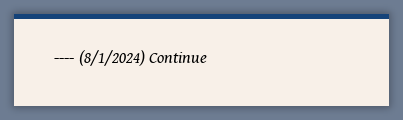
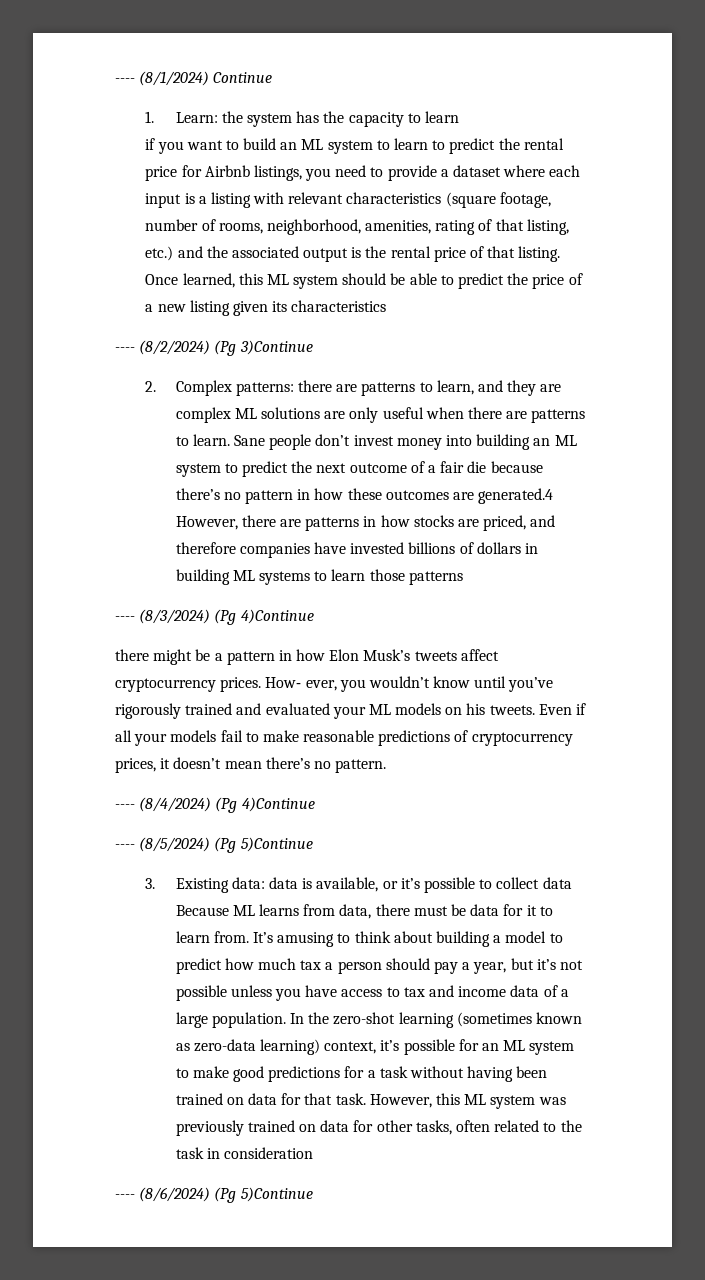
(208, 57) none -> [145,111,460,127] [145,138,564,154] [145,165,581,181] [145,192,551,208] [145,219,569,235] [145,246,561,262] [145,273,583,289] [145,300,387,316] [115,340,313,356] [145,380,562,396] [175,407,586,423] [175,434,577,450] [175,461,543,477] [175,488,554,504] [175,515,556,531] [175,542,539,558] [175,569,463,585] [115,609,314,625] [115,649,499,665] [115,676,554,692] [115,703,587,719] [115,730,573,746] [115,757,387,773] [115,797,315,813] [115,837,313,853] [145,877,572,893] [175,904,553,919] [175,931,563,947] [175,958,583,974] [175,985,569,1001] [175,1012,583,1028] [175,1039,575,1055] [175,1066,548,1082] [175,1093,566,1109] [175,1120,582,1136] [175,1147,314,1159] [115,1187,313,1203] // 1. Learn: the system has the capacity to learn // if you want to build an ML system to learn to predict the rental price for Airbnb listings, you need to provide a dataset where each input is a listing with relevant characteristics (square footage, number of rooms, neighborhood, amenities, rating of that listing, etc.) and the associated output is the rental price of that listing. Once learned, this ML system should be able to predict the price of a new listing given its characteristics // ---- (8/2/2024) (Pg 3)Continue // 2. Complex patterns: there are patterns to learn, and they are complex ML solutions are only useful when there are patterns to learn. Sane people don’t invest money into building an ML system to predict the next outcome of a fair die because there’s no pattern in how these outcomes are generated.4 However, there are patterns in how stocks are priced, and therefore companies have invested billions of dollars in building ML systems to learn those patterns // ---- (8/3/2024) (Pg 4)Continue // there might be a pattern in how Elon Musk’s tweets affect cryptocurrency prices. How‐ ever, you wouldn’t know until you’ve rigorously trained and evaluated your ML models on his tweets. Even if all your models fail to make reasonable predictions of cryptocurrency prices, it doesn’t mean there’s no pattern. // ---- (8/4/2024) (Pg 4)Continue // ---- (8/5/2024) (Pg 5)Continue // 3. Existing data: data is available, or it’s possible to collect data Because ML learns from data, there must be data for it to learn from. It’s amusing to think about building a model to predict how much tax a person should pay a year, but it’s not possible unless you have access to tax and income data of a large population. In the zero-shot learning (sometimes known as zero-data learning) context, it’s possible for an ML system to make good predictions for a task without having been trained on data for that task. However, this ML system was previously trained on data for other tasks, often related to the task in consideration // ---- (8/6/2024) (Pg 5)Continue

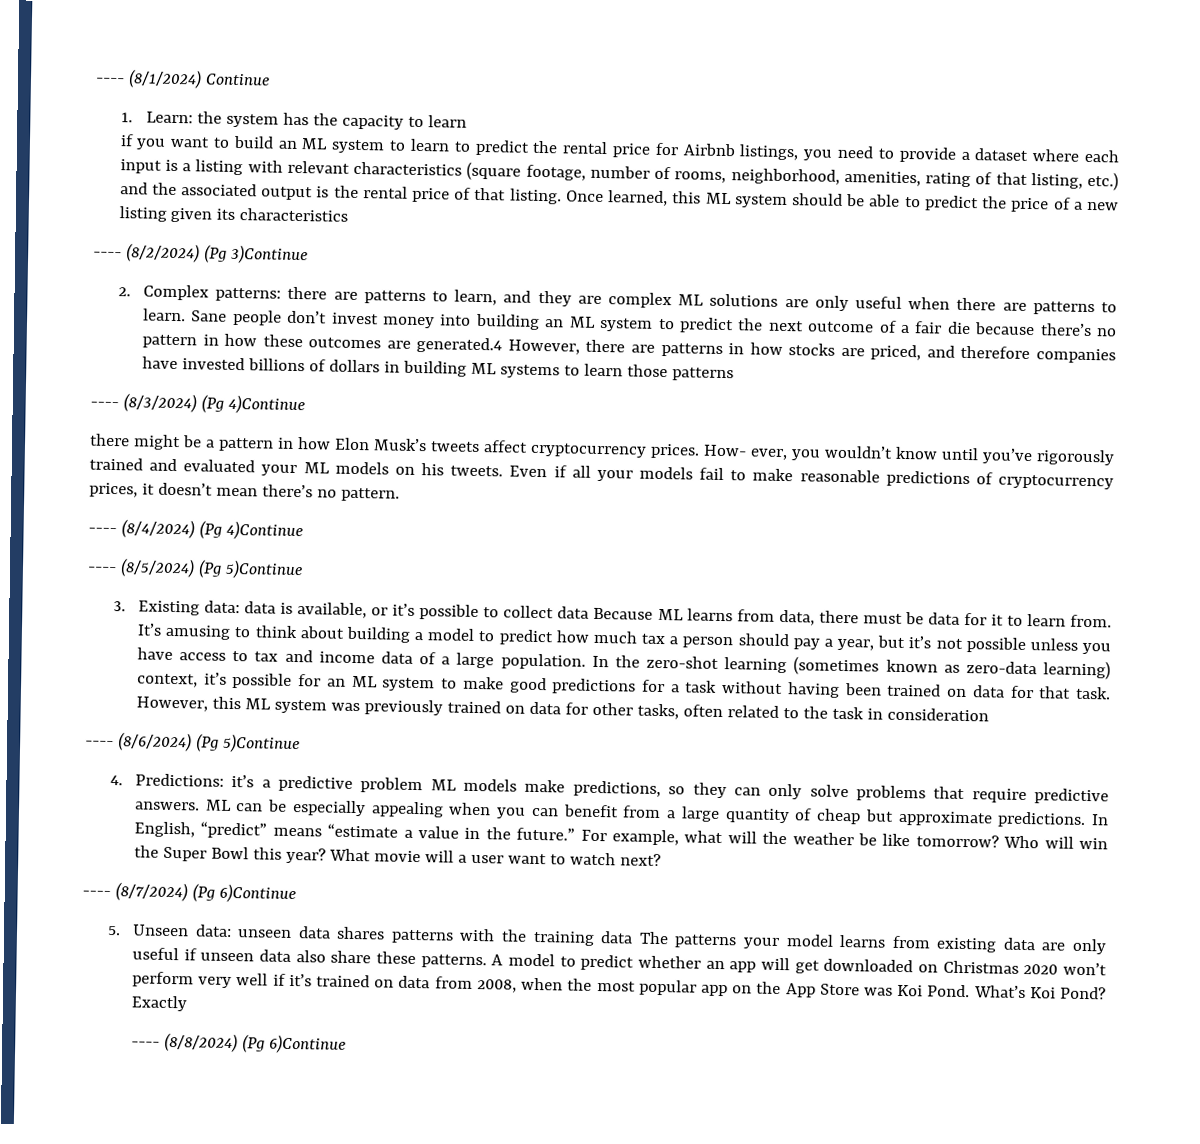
(313, 1194) none -> [109,773,1110,805] [134,799,1109,829] [133,821,1109,850] [133,845,661,867] [82,882,296,904] [106,924,1107,955] [131,947,1108,976] [131,971,1107,1000] [130,995,187,1012] [130,1032,346,1054] // 4. Predictions: it’s a predictive problem ML models make predictions, so they can only solve problems that require predictive answers. ML can be especially appealing when you can benefit from a large quantity of cheap but approximate predictions. In English, “predict” means “estimate a value in the future.” For example, what will the weather be like tomorrow? Who will win the Super Bowl this year? What movie will a user want to watch next? // ---- (8/7/2024) (Pg 6)Continue // 5. Unseen data: unseen data shares patterns with the training data The patterns your model learns from existing data are only useful if unseen data also share these patterns. A model to predict whether an app will get downloaded on Christmas 2020 won’t perform very well if it’s trained on data from 2008, when the most popular app on the App Store was Koi Pond. What’s Koi Pond? Exactly // ---- (8/8/2024) (Pg 6)Continue

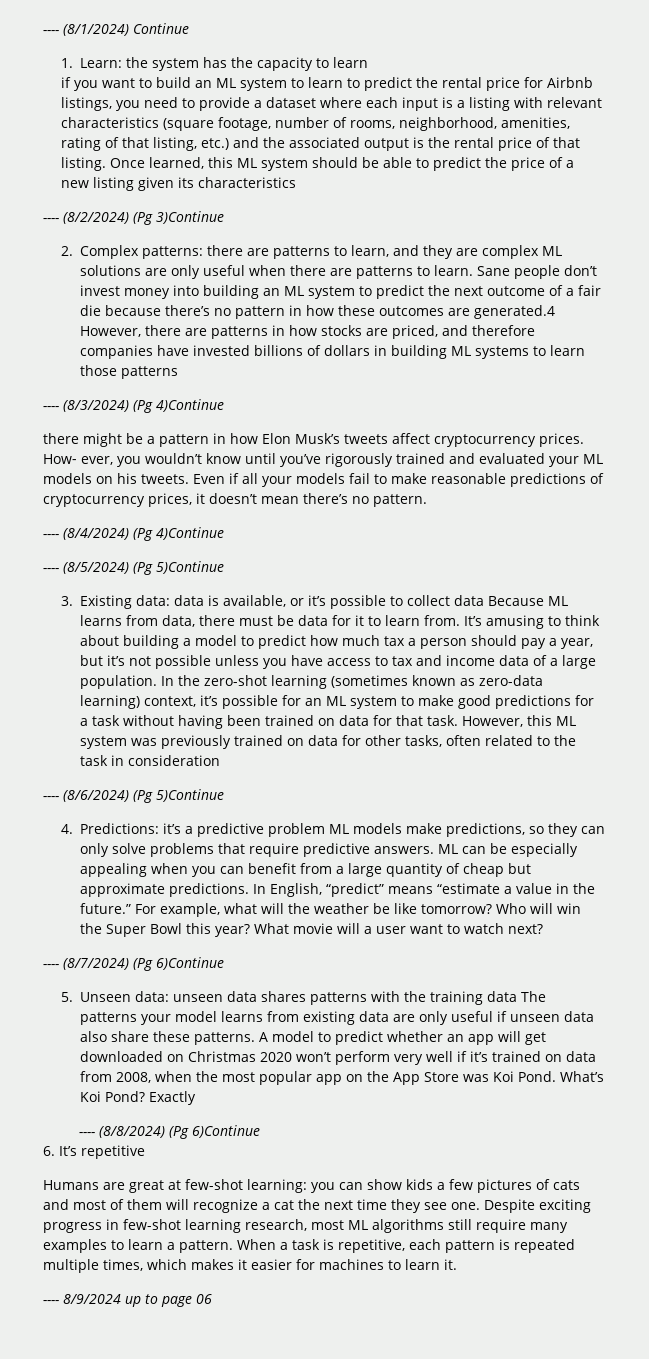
(346, 1044) none -> [43,1145,145,1159] [43,1179,580,1193] [43,1199,591,1213] [43,1219,568,1233] [43,1239,575,1253] [43,1259,457,1273] [43,1294,212,1307] // 6. It’s repetitive // Humans are great at few-shot learning: you can show kids a few pictures of cats and most of them will recognize a cat the next time they see one. Despite exciting progress in few-shot learning research, most ML algorithms still require many examples to learn a pattern. When a task is repetitive, each pattern is repeated multiple times, which makes it easier for machines to learn it. // ---- 8/9/2024 up to page 06

